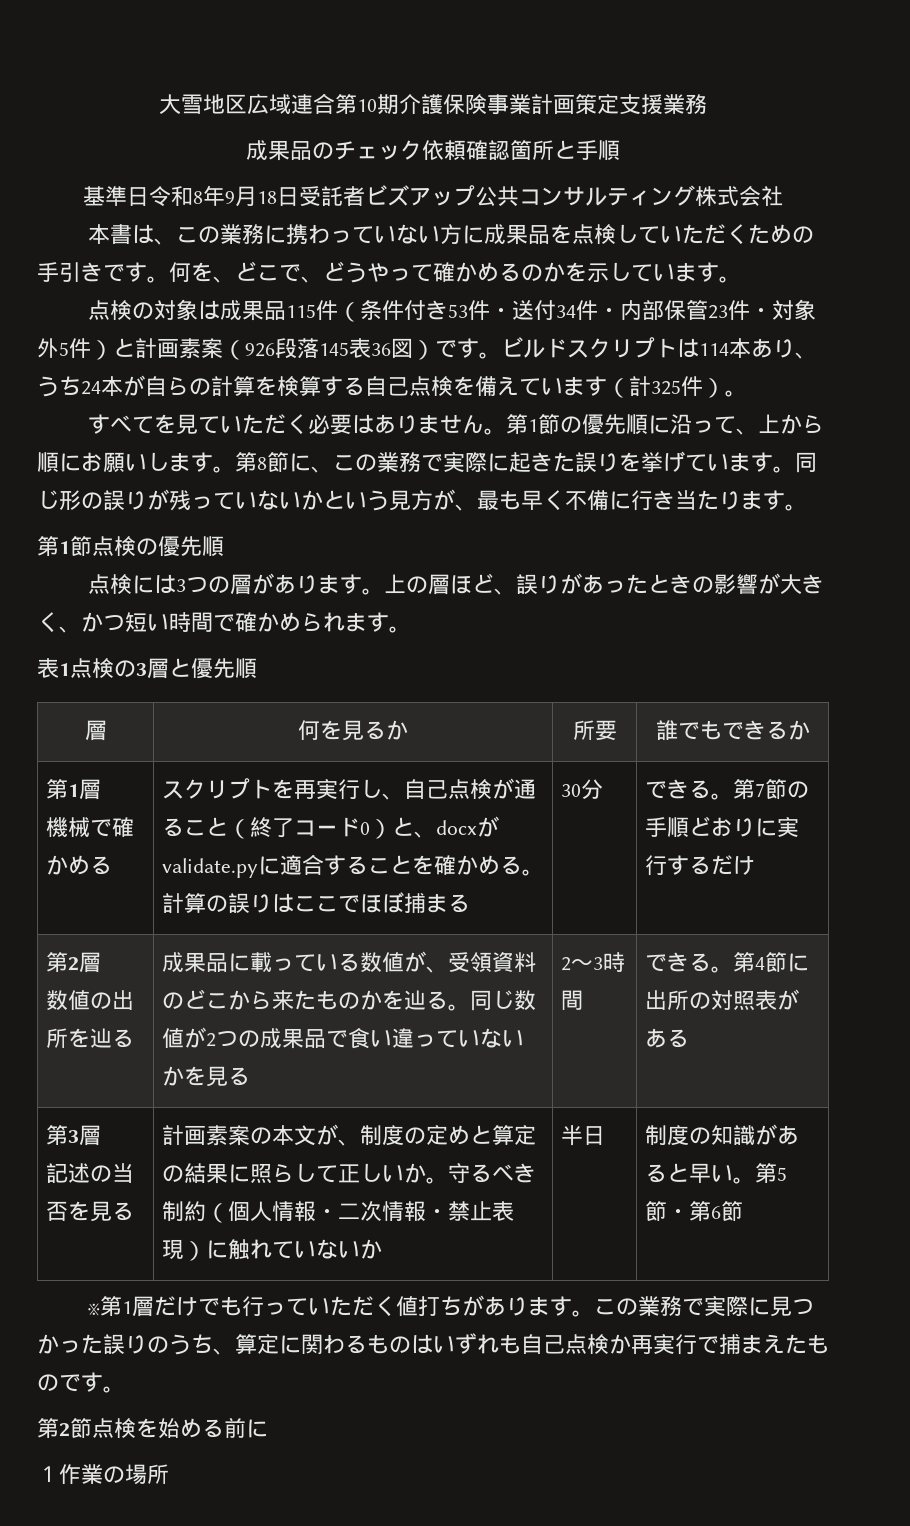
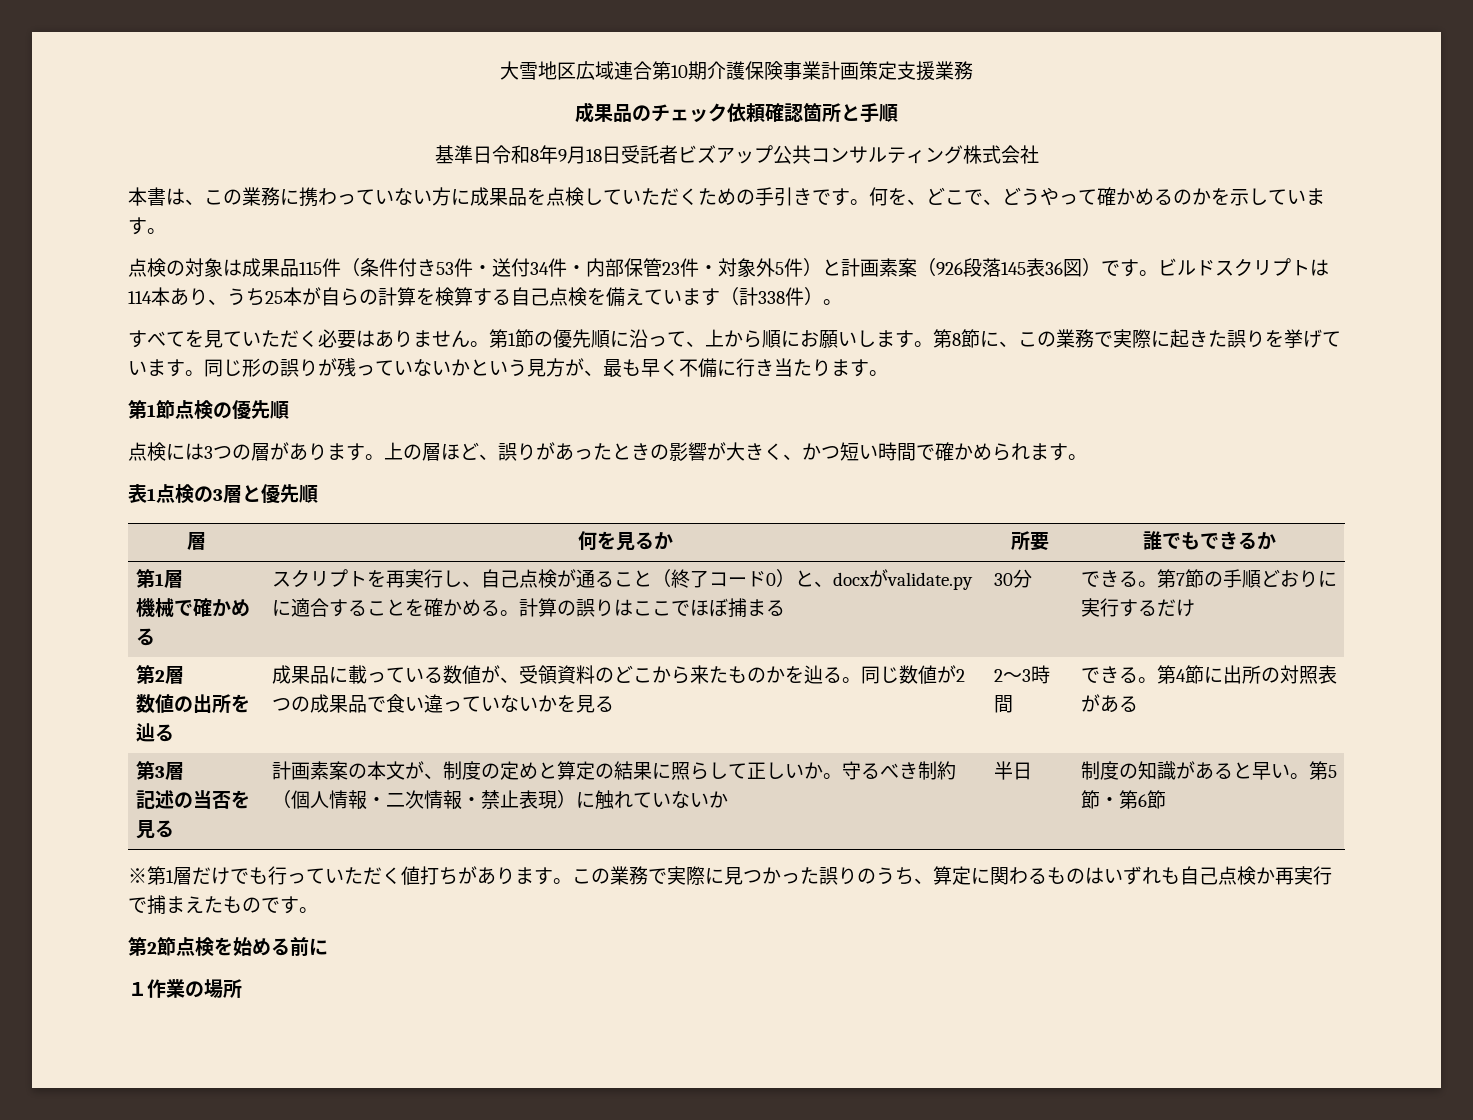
[81,381,101,395] 24 -> [265,291,283,304] 25
[651,380,681,395] 325 -> [758,291,785,304] 338

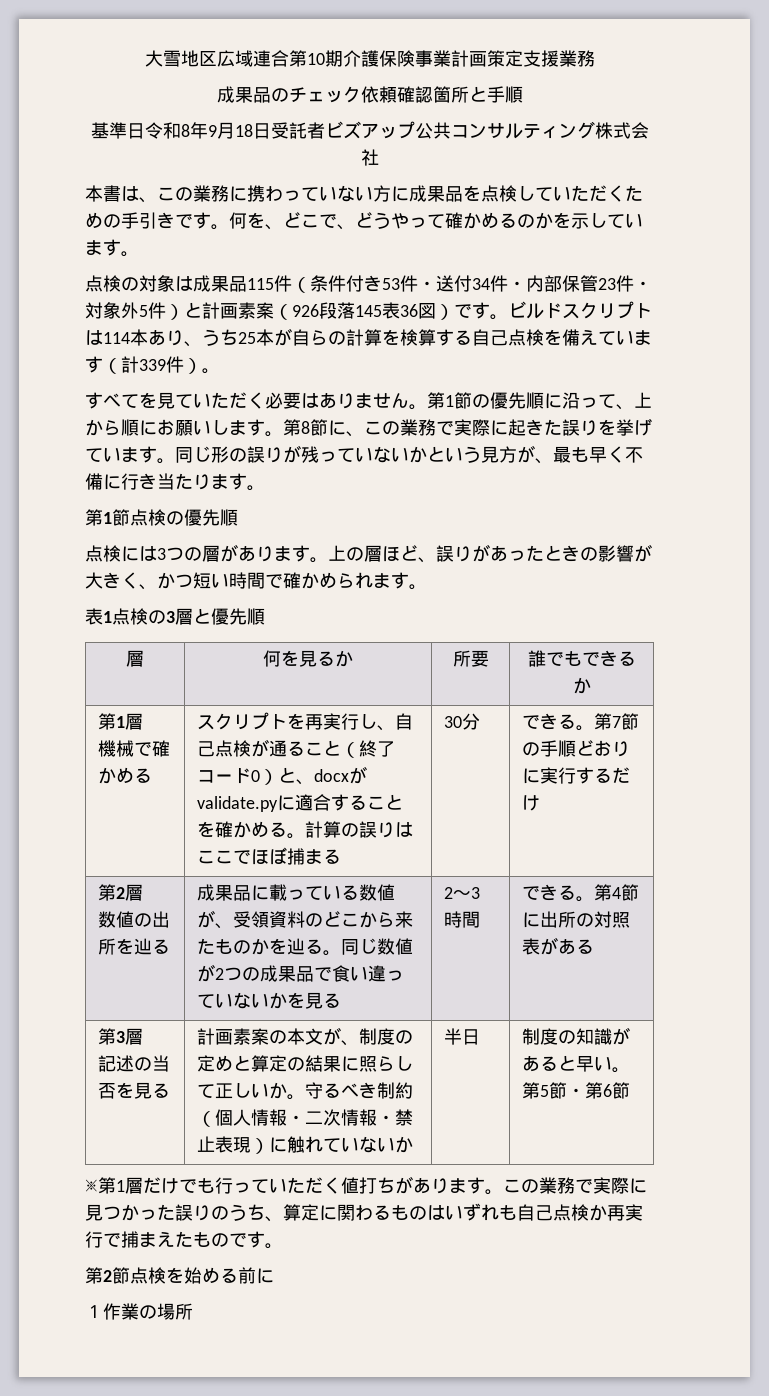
[758,291,785,304] 338 -> [139,359,166,371] 339

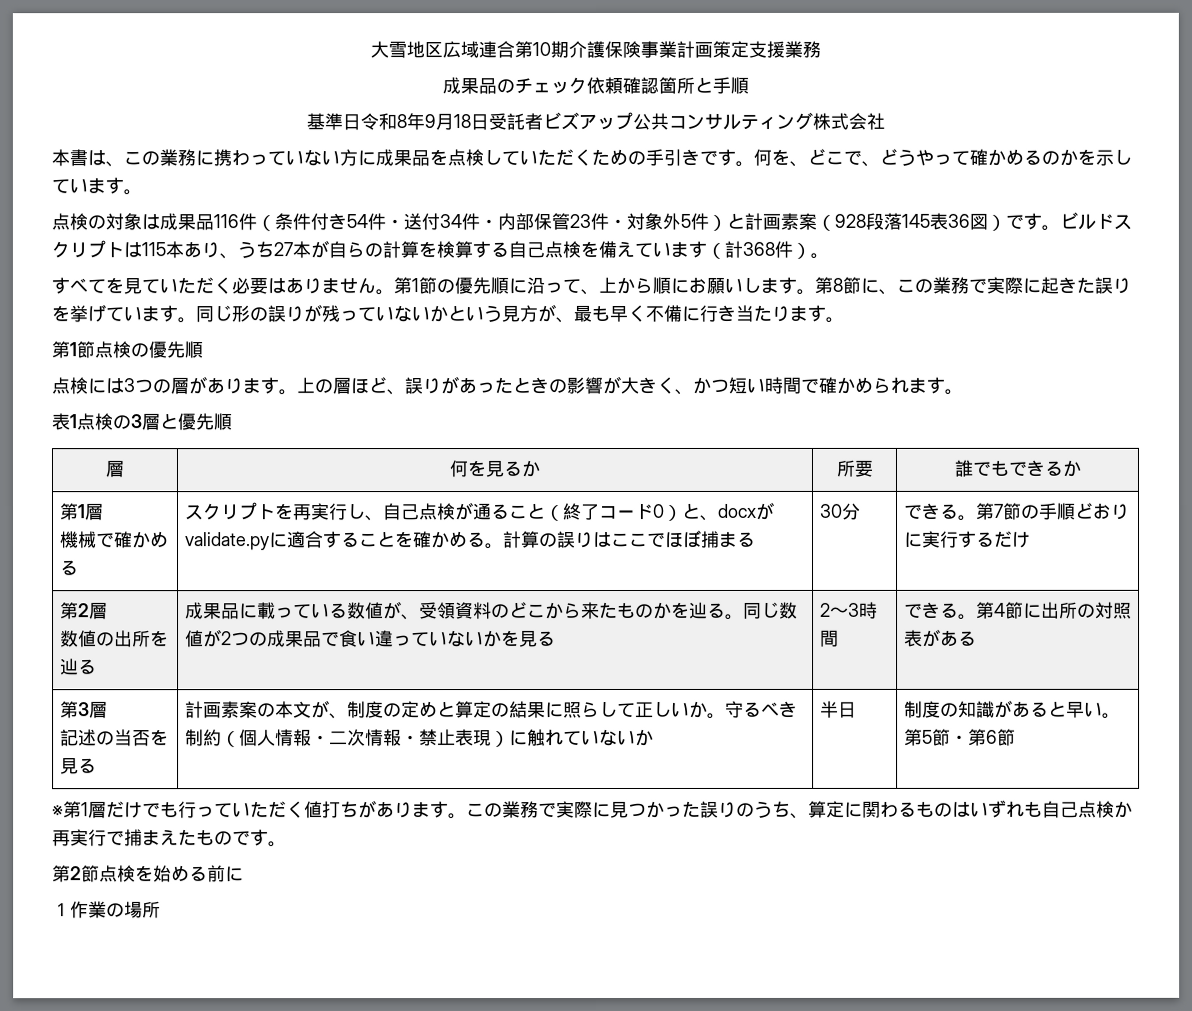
[247,278,274,290] 115 -> [213,214,239,229] 116
[382,278,400,290] 53 -> [346,214,368,229] 54
[292,304,319,317] 926 -> [834,213,866,228] 928
[103,332,130,344] 114 -> [141,242,166,257] 115
[238,332,256,344] 25 -> [273,242,293,257] 27
[139,359,166,371] 339 -> [742,241,775,256] 368

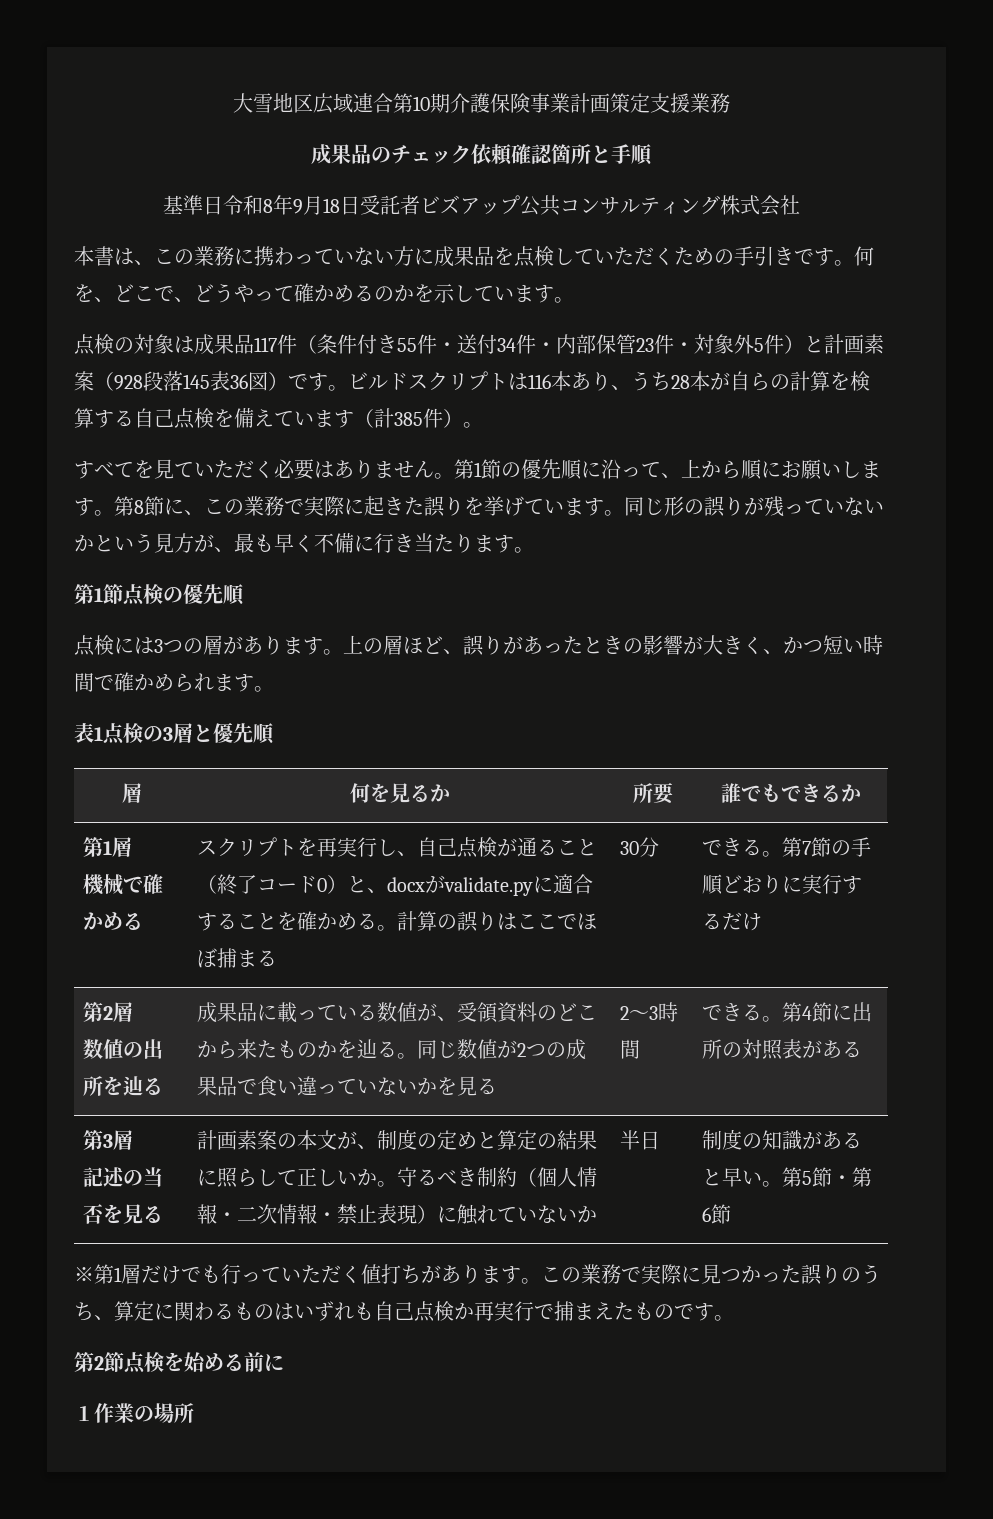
[213,214,239,229] 116 -> [254,337,277,352] 117
[346,214,368,229] 54 -> [397,338,417,352] 55
[141,242,166,257] 115 -> [528,374,551,389] 116
[273,242,293,257] 27 -> [671,375,690,389] 28
[742,241,775,256] 368 -> [394,412,423,426] 385

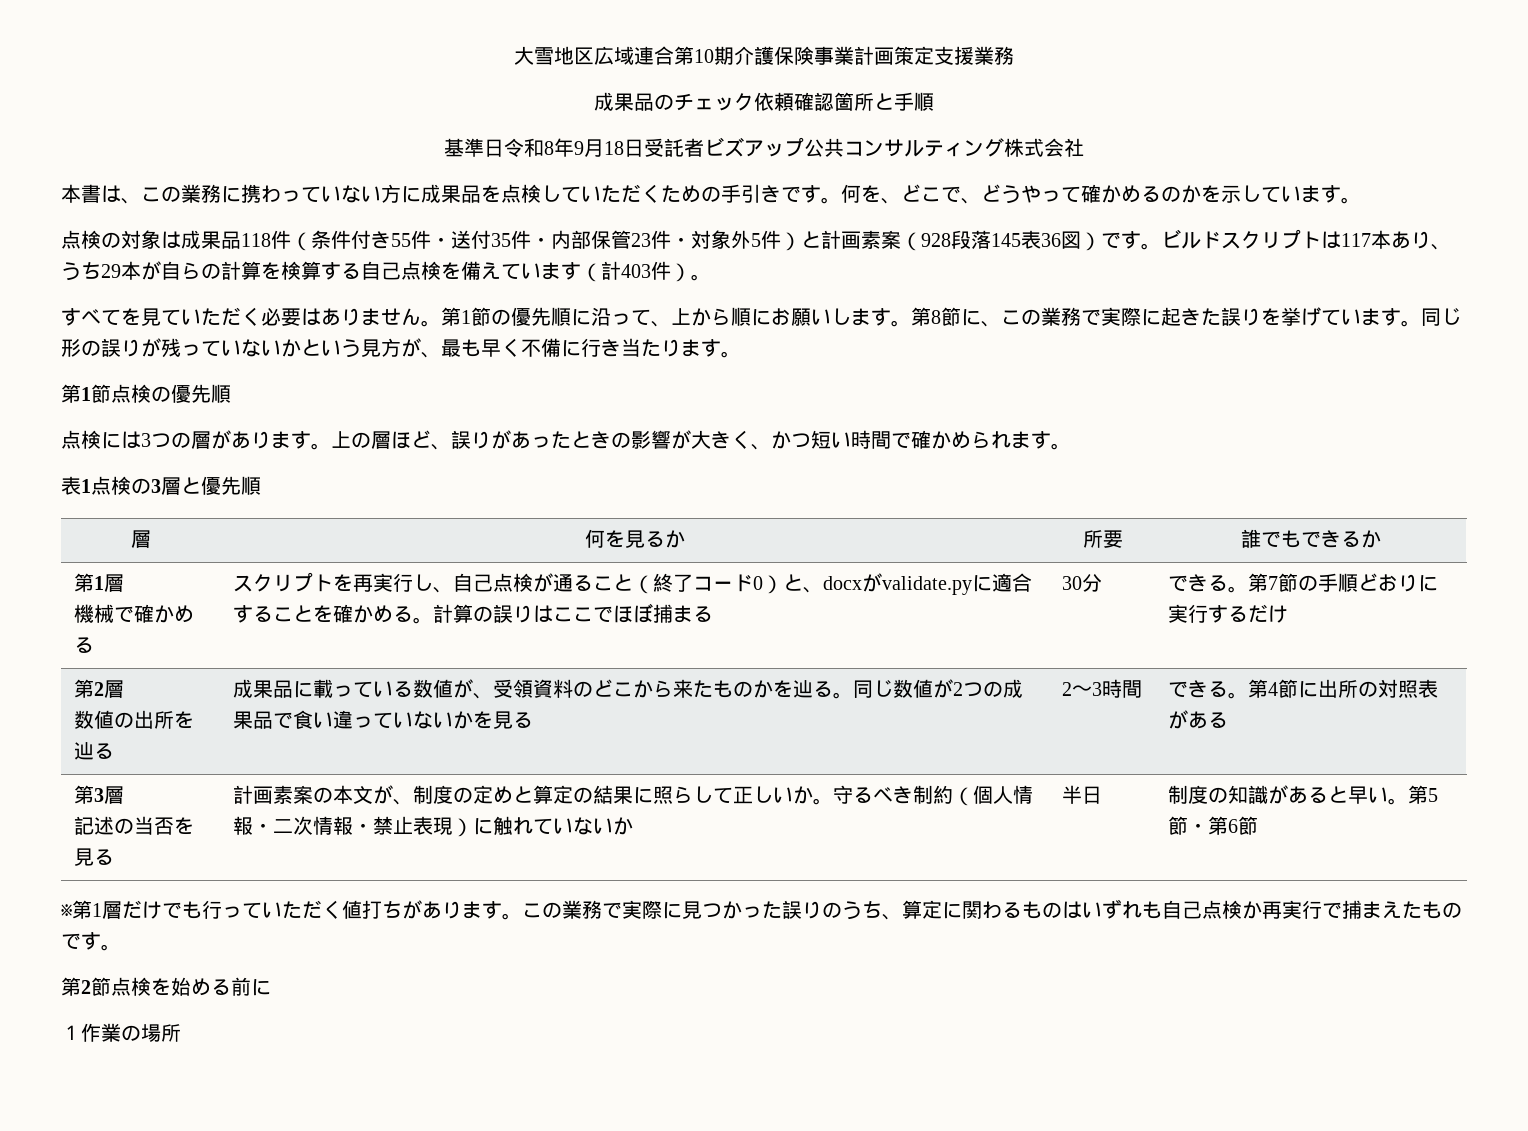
[254,337,277,352] 117 -> [241,233,271,247] 118
[497,338,516,352] 34 -> [491,233,511,247] 35
[528,374,551,389] 116 -> [1341,233,1371,247] 117
[671,375,690,389] 28 -> [101,264,121,278] 29
[394,412,423,426] 385 -> [621,264,651,278] 403

